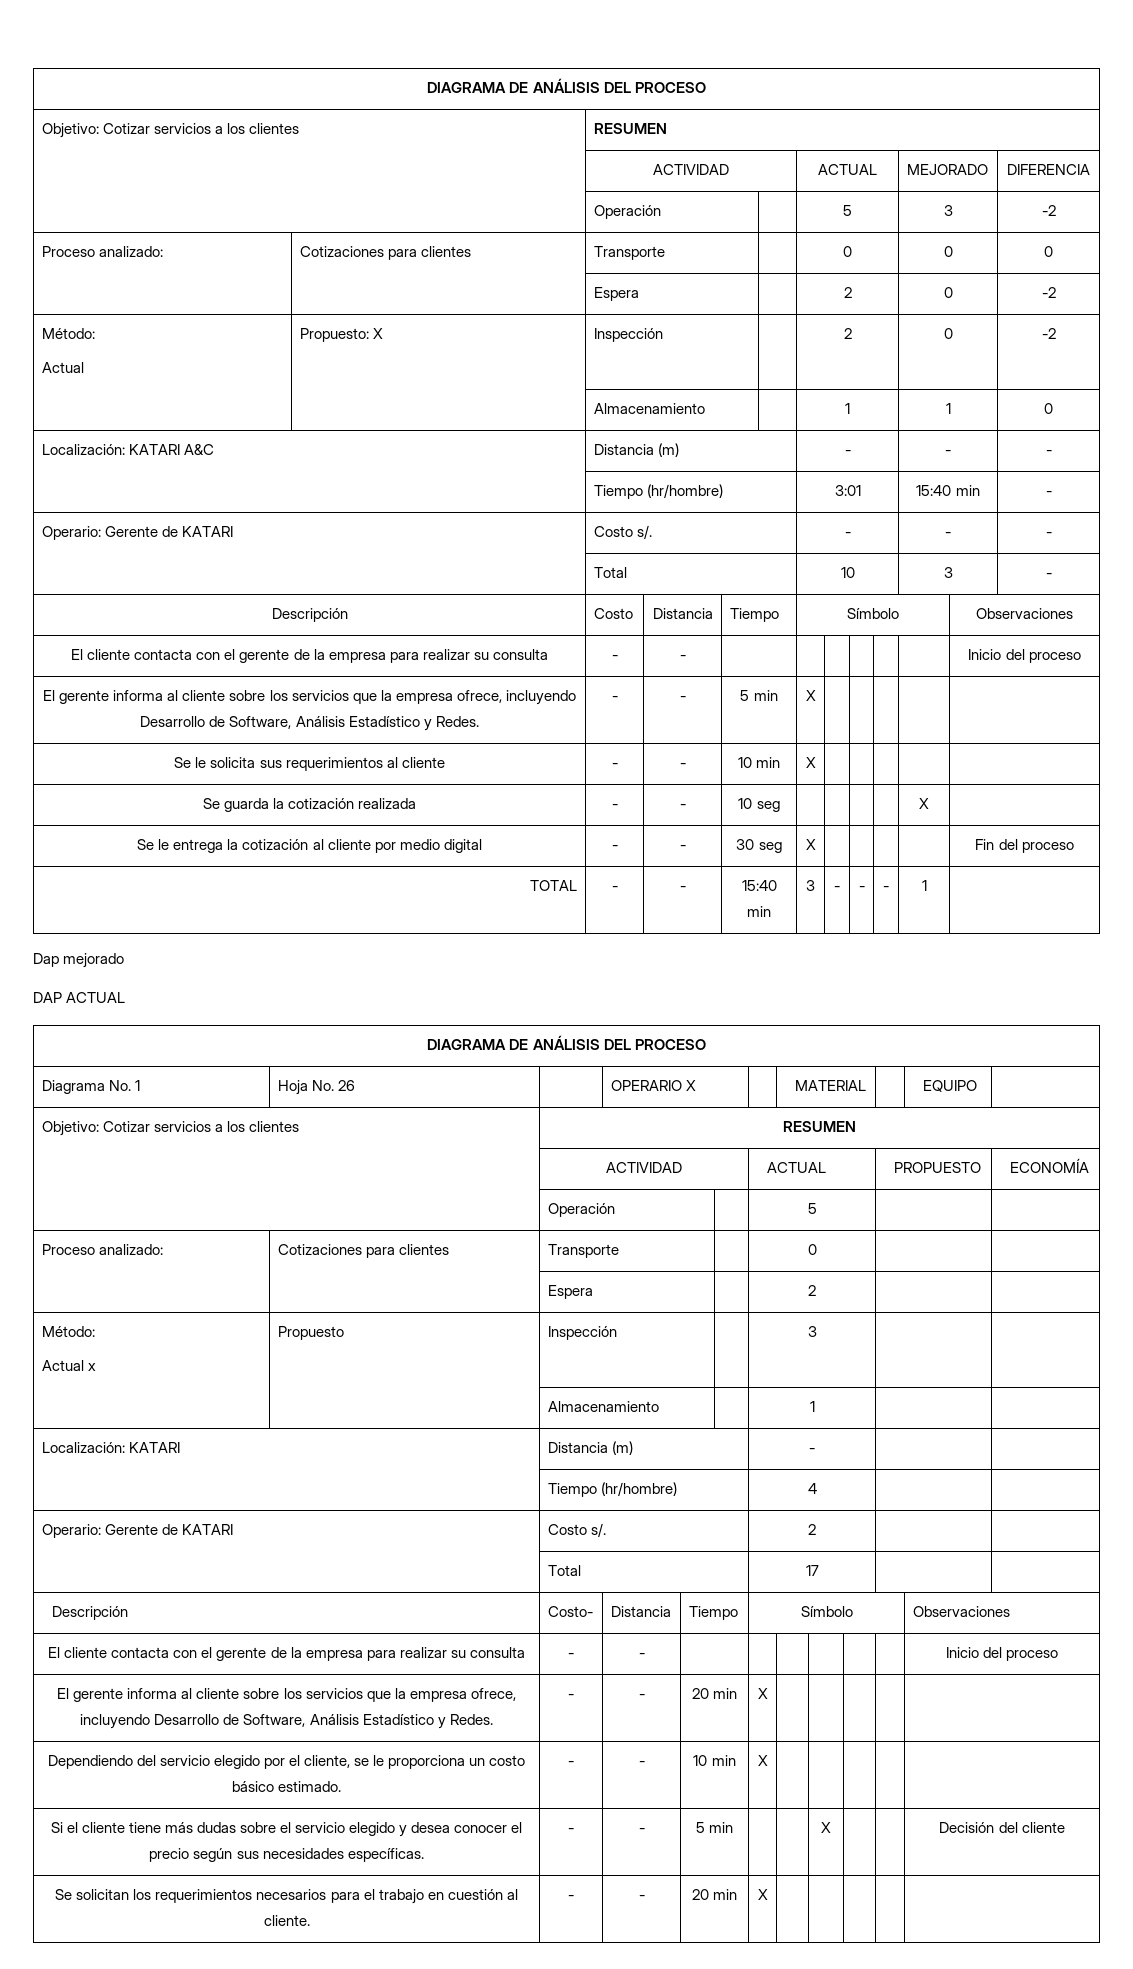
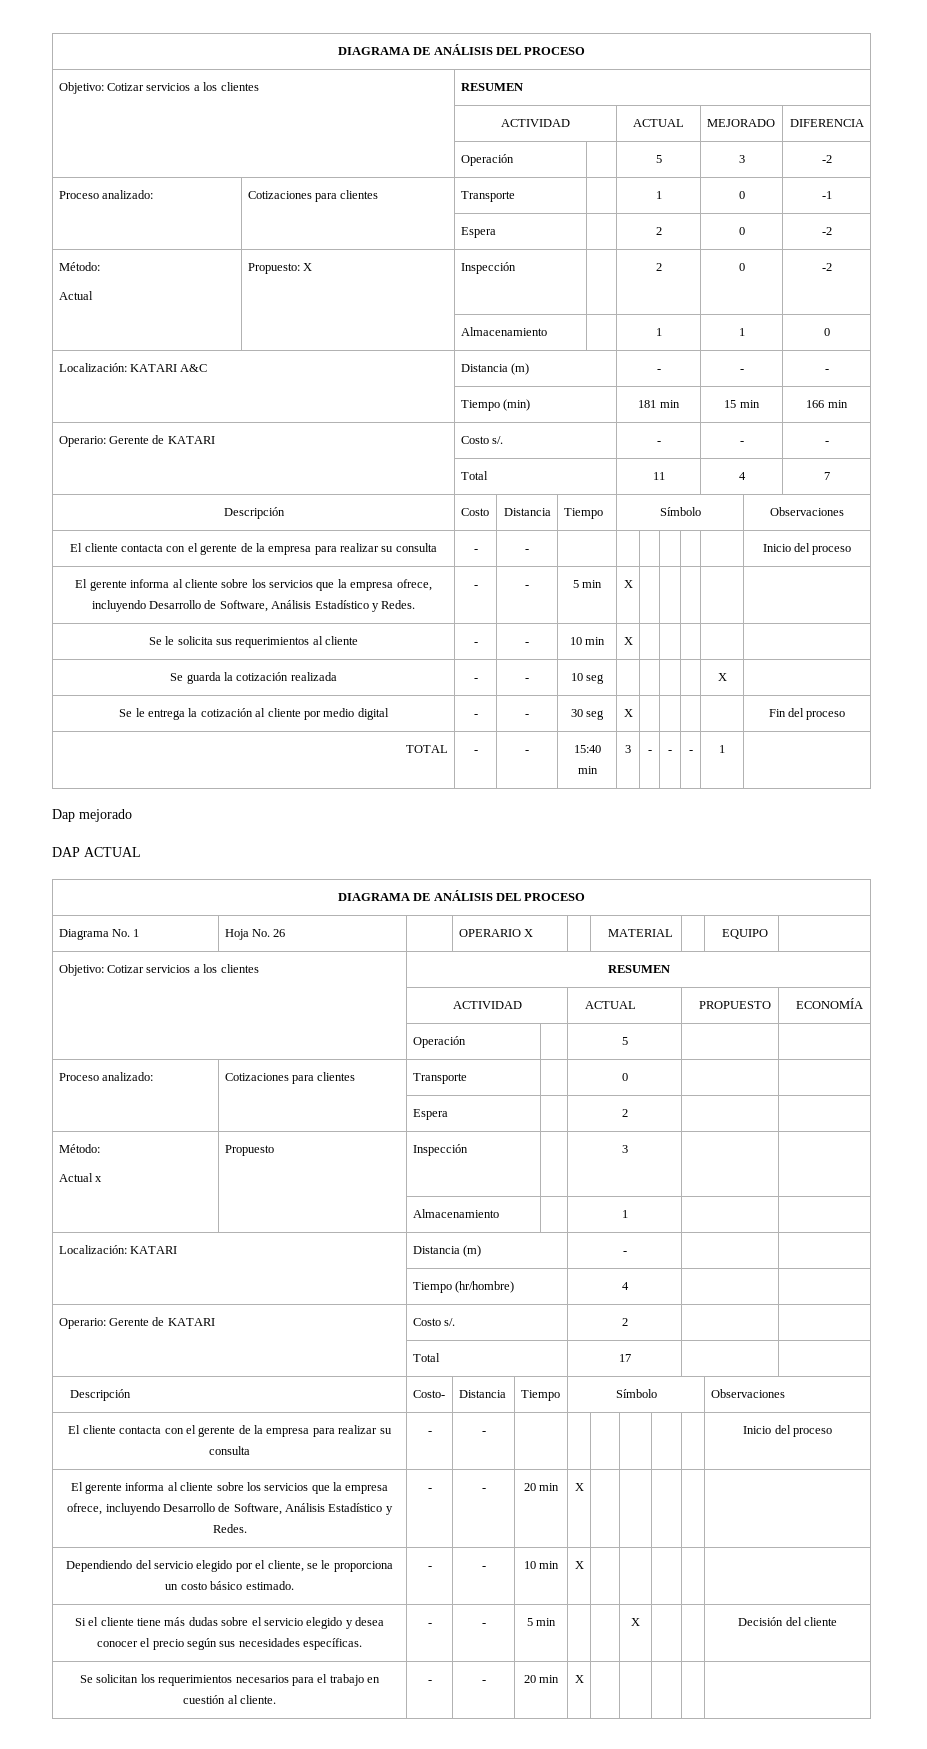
[843,246,852,257] [943,246,953,257] [1044,246,1053,257] 0 | 0 | 0 -> [655,191,662,199] [738,191,745,199] [821,191,832,199] 1 | 0 | -1
[646,484,723,498] [834,485,861,496] [916,485,980,496] [1045,491,1052,496] (hr/hombre) | 3:01 | 15:40 min | - -> [503,399,531,411] [638,400,680,408] [724,400,760,408] [806,400,848,408] (min) | 181 min | 15 min | 166 min
[840,567,855,578] [943,567,953,578] [1045,573,1052,578] 10 | 3 | - -> [652,472,665,480] [738,472,746,480] [823,472,830,480] 11 | 4 | 7

